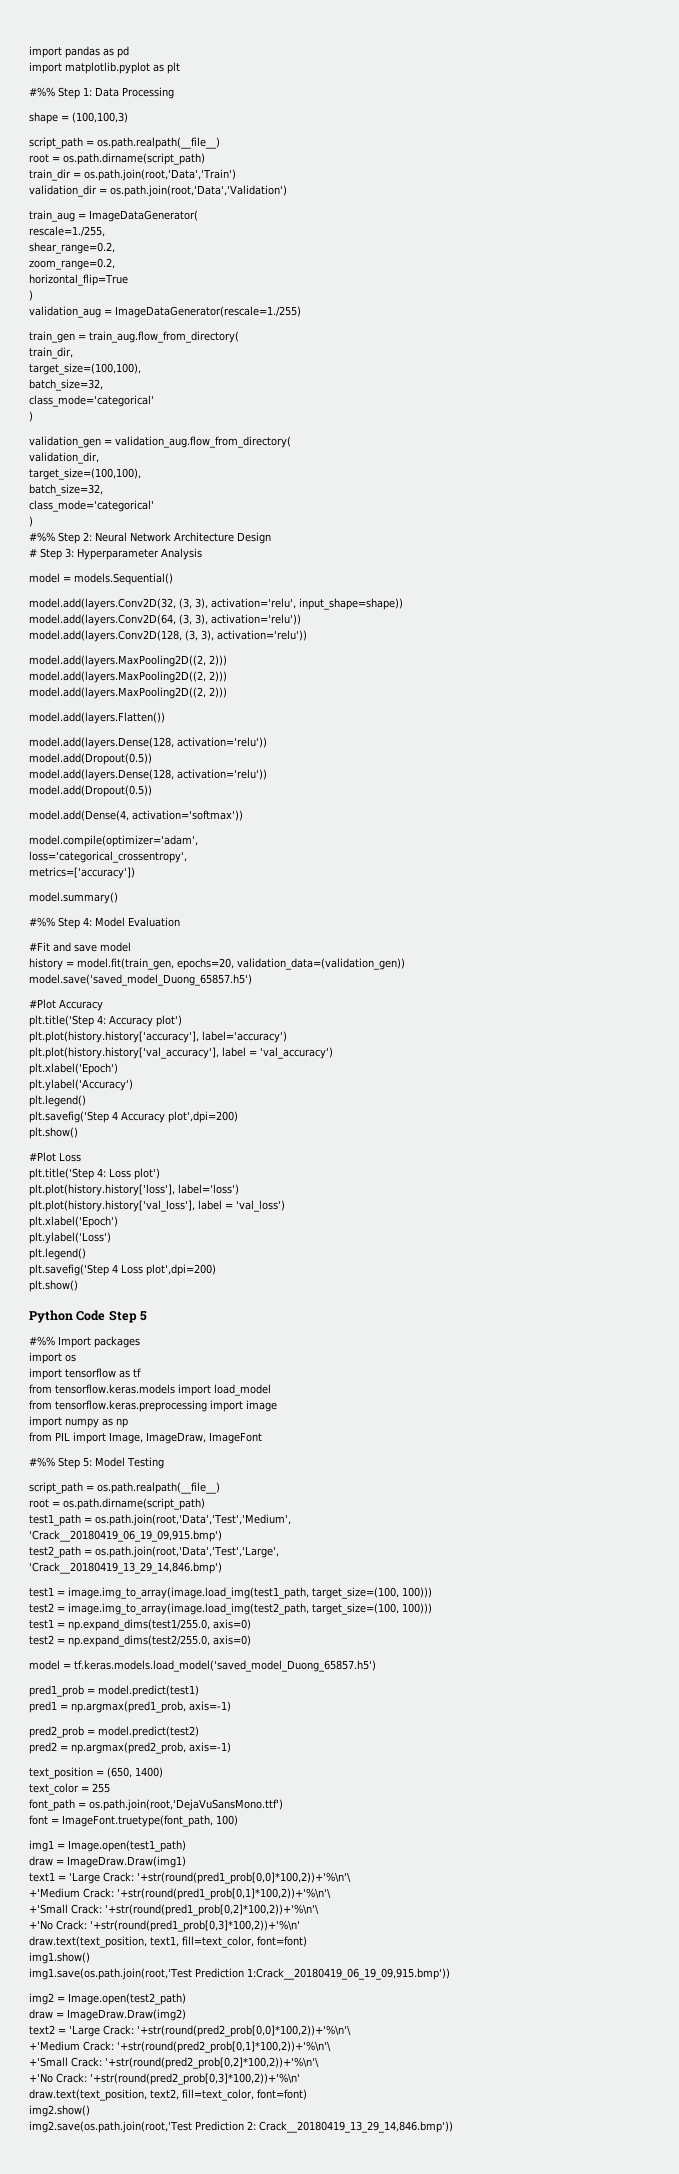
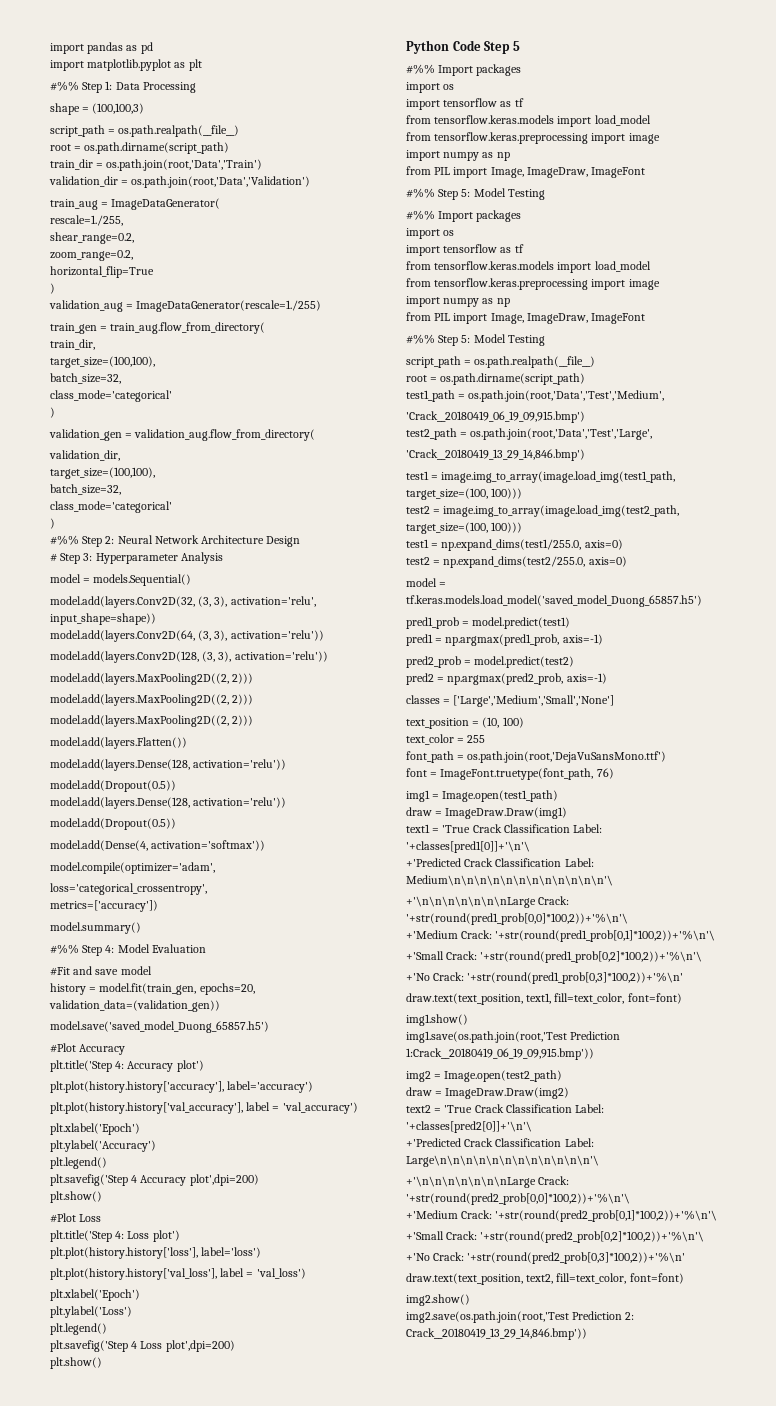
(164, 1463) none -> [406,210,522,222] [406,228,455,239] [406,244,524,256] [406,261,651,273] [406,278,660,290] [406,296,510,307] [406,312,646,324] [406,334,545,346] // #%% Import packages // import os // import tensorflow as tf // from tensorflow.keras.models import load_model // from tensorflow.keras.preprocessing import image // import numpy as np // from PIL import Image, ImageDraw, ImageFont // #%% Step 5: Model Testing
(231, 1747) none -> [406,695,615,707] // classes = ['Large','Medium','Small','None']
[107,1767,163,1778] (650, 1400) -> [482,717,524,728] (10, 100)
[216,1815,238,1826] 100) -> [596,768,614,779] 76)
[69,1872,100,1884] 'Large -> [442,824,603,833] [406,841,530,853] [406,858,594,867] [406,875,613,886] [406,896,536,908] 'True Crack Classification Label: '+classes[pred1[0]]+'\n'\ // +'Predicted Crack Classification Label: Medium\n\n\n\n\n\n\n\n\n\n\n\n'\ // +'\n\n\n\n\n\n\nLarge
[69,2025,100,2037] 'Large -> [444,1104,605,1113] [406,1121,532,1133] [406,1138,594,1147] [406,1155,599,1167] [406,1176,536,1188] 'True Crack Classification Label: '+classes[pred2[0]]+'\n'\ // +'Predicted Crack Classification Label: Large\n\n\n\n\n\n\n\n\n\n\n\n'\ // +'\n\n\n\n\n\n\nLarge

